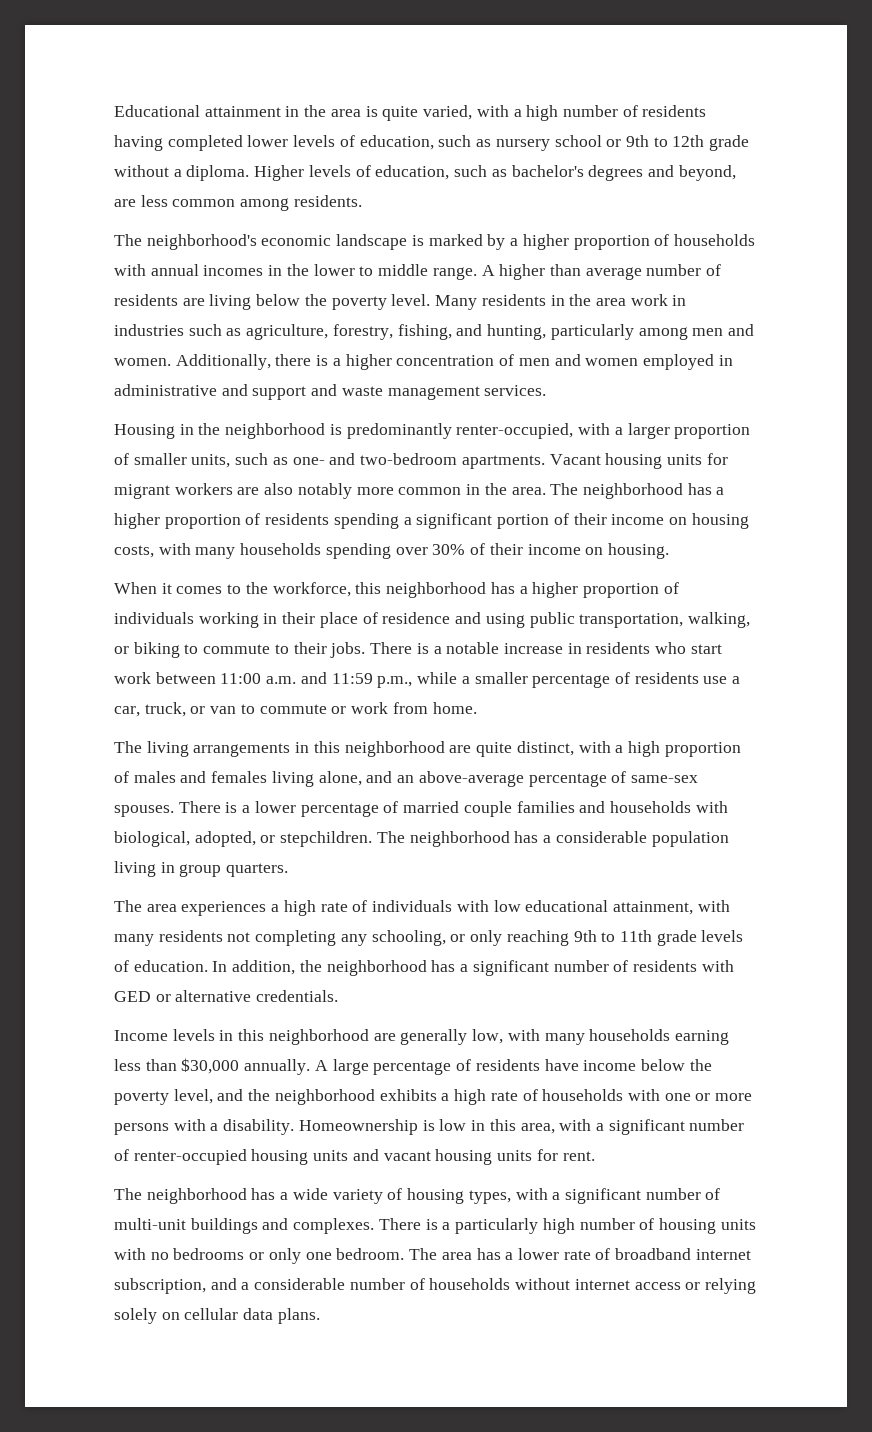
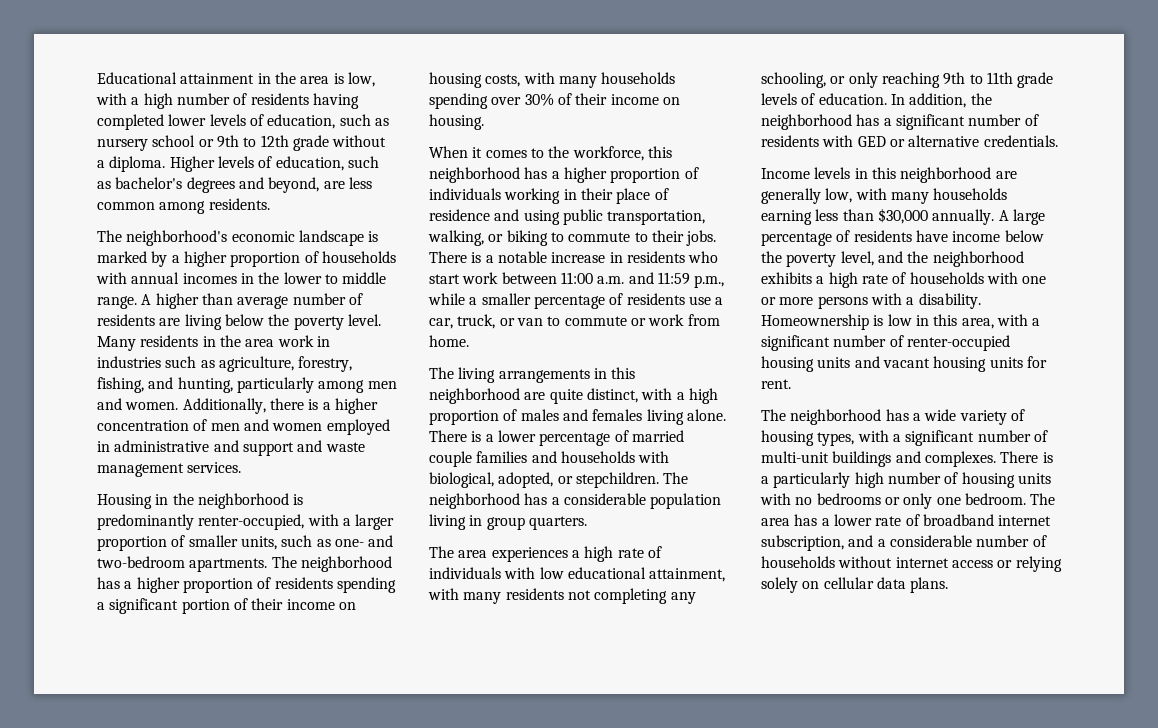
[382,105,473,121] quite varied, -> [347,72,375,87] low,
[549,453,728,469] [114,483,546,499] Vacant housing units for migrant workers are also notably more common in the area. -> (268, 565) none
[318,771,698,787] [114,805,174,817] alone, and an above-average percentage of same-sex spouses. -> [686,409,726,421] alone.

